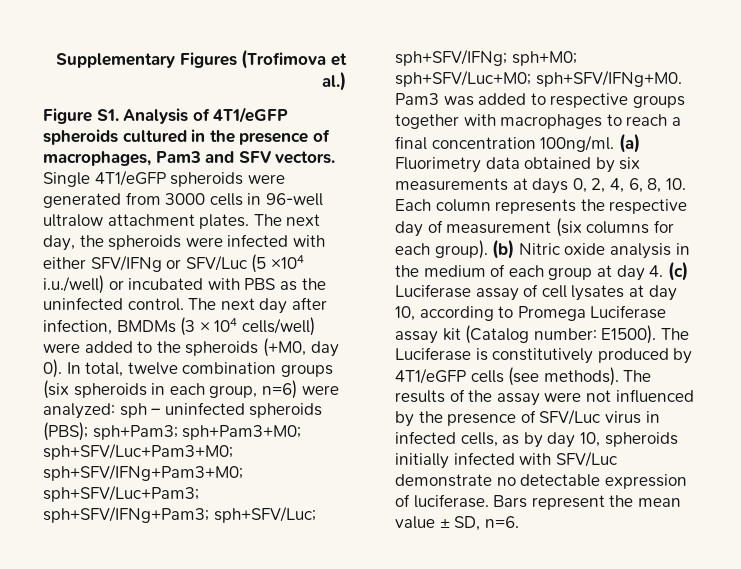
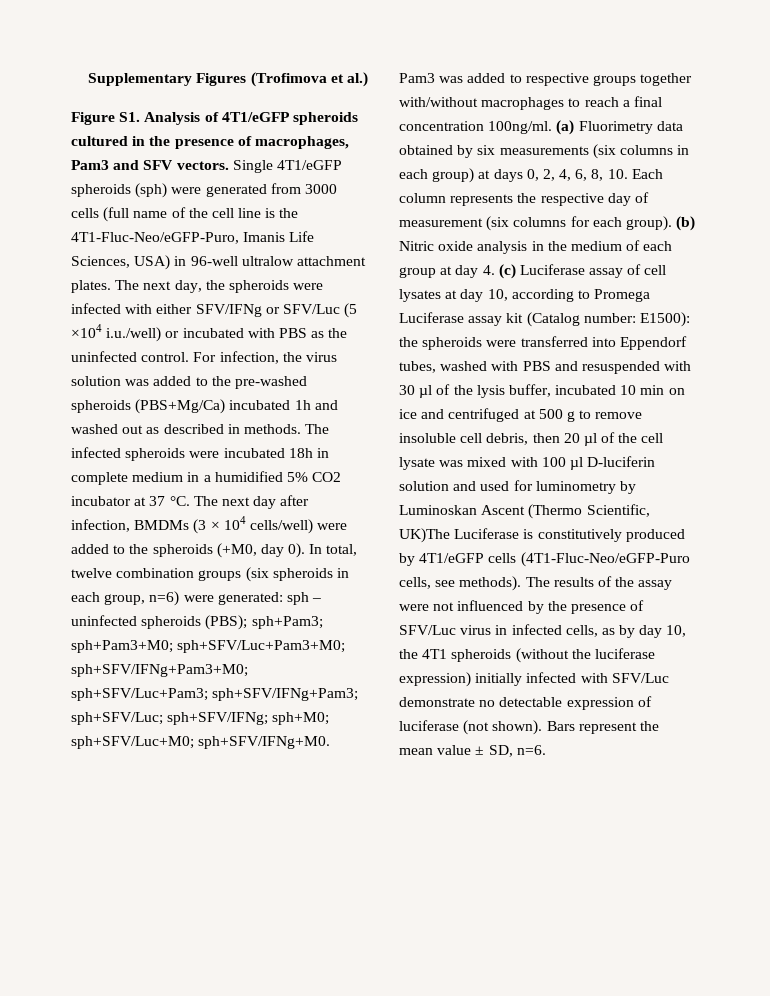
(244, 179) none -> [135,183,168,198] (sph)
(243, 199) none -> [103,207,299,222] [71,231,315,244] [71,255,171,270] (full name of the cell line is the 4T1-Fluc-Neo/eGFP-Puro, Imanis Life Sciences, USA)
(184, 304) none -> [193,351,337,364] [71,376,307,389] [71,399,338,414] [71,424,330,434] [71,447,329,461] [71,471,342,485] [71,496,190,506] For infection, the virus solution was added to the pre-washed spheroids (PBS+Mg/Ca) incubated 1h and washed out as described in methods. The infected spheroids were incubated 18h in complete medium in a humidified 5% CO2 incubator at 37 °C.
[43,403,115,419] analyzed: -> [217,592,283,605] generated:
[463,114,496,126] with -> [399,97,478,107] with/without
(508, 184) none -> [592,144,690,159] [399,168,475,183] (six columns in each group)
[601,325,689,344] E1500). The -> [639,312,690,327] [399,336,687,350] [399,361,692,374] [399,384,685,398] [399,408,643,422] [399,432,664,446] [399,456,656,470] [399,480,636,494] [399,504,650,519] [399,528,450,543] E1500): the spheroids were transferred into Eppendorf tubes, washed with PBS and resuspended with 30 µl of the lysis buffer, incubated 10 min on ice and centrifuged at 500 g to remove insoluble cell debris, then 20 µl of the cell lysate was mixed with 100 µl D-luciferin solution and used for luminometry by Luminoskan Ascent (Thermo Scientific, UK)The
[508,367,540,386] (see -> [520,552,690,567] [399,577,456,589] (4T1-Fluc-Neo/eGFP-Puro cells, see
[604,432,678,447] spheroids -> [399,648,655,663] [399,672,471,687] the 4T1 spheroids (without the luciferase expression)
[413,494,489,508] luciferase. -> [399,720,543,735] luciferase (not shown).

